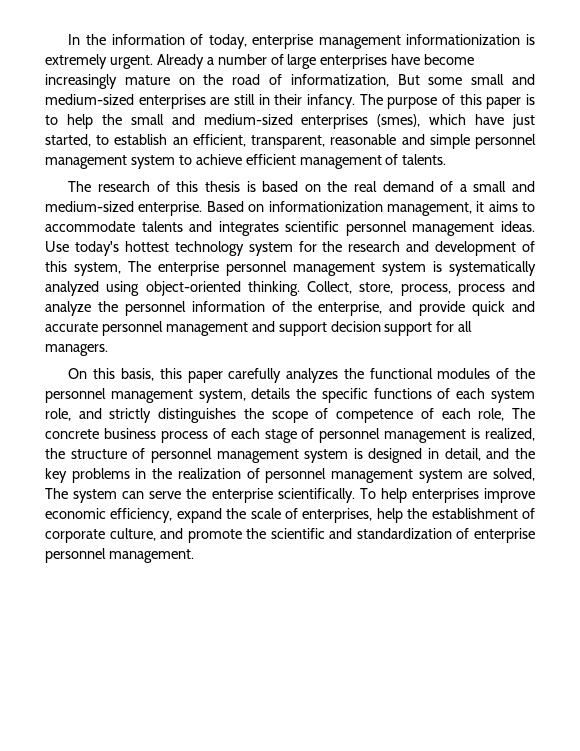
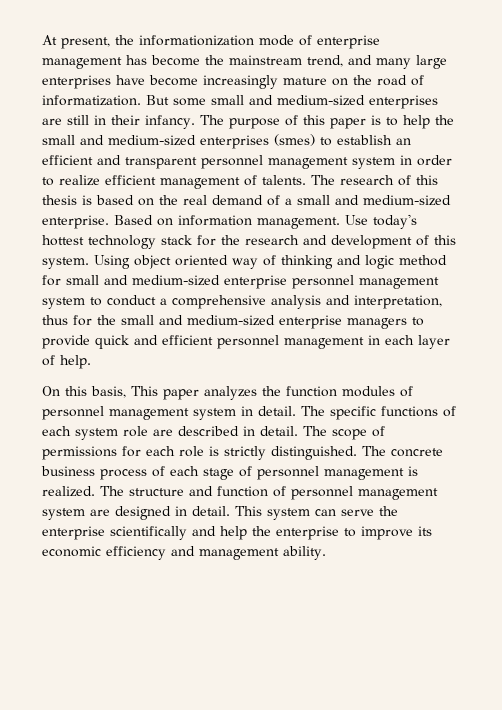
[68,34,535,49] [45,54,284,69] In the information of today, enterprise management informationization is extremely urgent. Already a number of -> [42,35,380,49] [42,55,411,69] At present, the informationization mode of enterprise management has become the mainstream trend, and many
[290,74,389,87] informatization, -> [42,95,141,106] informatization.
[377,114,535,129] [45,134,536,149] [45,154,242,169] (smes), which have just started, to establish an efficient, transparent, reasonable and simple personnel management system to achieve -> [274,134,411,146] [42,155,452,169] [42,175,100,186] (smes) to establish an efficient and transparent personnel management system in order to realize
(447, 159) // -> (306, 180) none
[268,201,535,216] [45,221,535,236] informationization management, it aims to accommodate talents and integrates scientific personnel management ideas. -> [178,215,340,229] information management.
[248,242,293,256] system -> [161,235,192,245] stack
[74,261,536,276] [45,281,535,296] [45,301,413,316] system, The enterprise personnel management system is systematically analyzed using object-oriented thinking. Collect, store, process, process and analyze the personnel information of the enterprise, and -> [42,255,447,269] [42,275,439,289] [42,295,442,309] [42,315,424,329] system. Using object oriented way of thinking and logic method for small and medium-sized enterprise personnel management system to conduct a comprehensive analysis and interpretation, thus for the small and medium-sized enterprise managers to
[45,321,473,336] [45,344,108,356] accurate personnel management and support decision support for all managers. -> [162,335,450,349] [42,355,91,369] efficient personnel management in each layer of help.
[159,368,282,383] this paper carefully -> [131,386,199,400] This paper
[369,368,433,379] functional -> [286,386,337,397] function
[515,368,535,379] [45,388,317,403] the personnel management system, details the -> [42,406,325,420] personnel management system in detail. The
[45,408,505,423] role, and strictly distinguishes the scope of competence of each role, -> [123,426,385,440] [42,446,357,460] role are described in detail. The scope of permissions for each role is strictly distinguished.
[484,428,535,441] [45,448,535,463] [45,468,241,483] realized, the structure of personnel management system is designed in detail, and the key problems in the realization -> [42,486,268,497] realized. The structure and function
[492,468,535,481] [45,488,68,499] solved, The -> [115,506,262,520] designed in detail. This
[277,488,535,503] [45,508,535,523] [45,528,535,543] [45,548,194,563] scientifically. To help enterprises improve economic efficiency, expand the scale of enterprises, help the establishment of corporate culture, and promote the scientific and standardization of enterprise personnel management. -> [110,526,432,540] [42,546,326,560] scientifically and help the enterprise to improve its economic efficiency and management ability.

